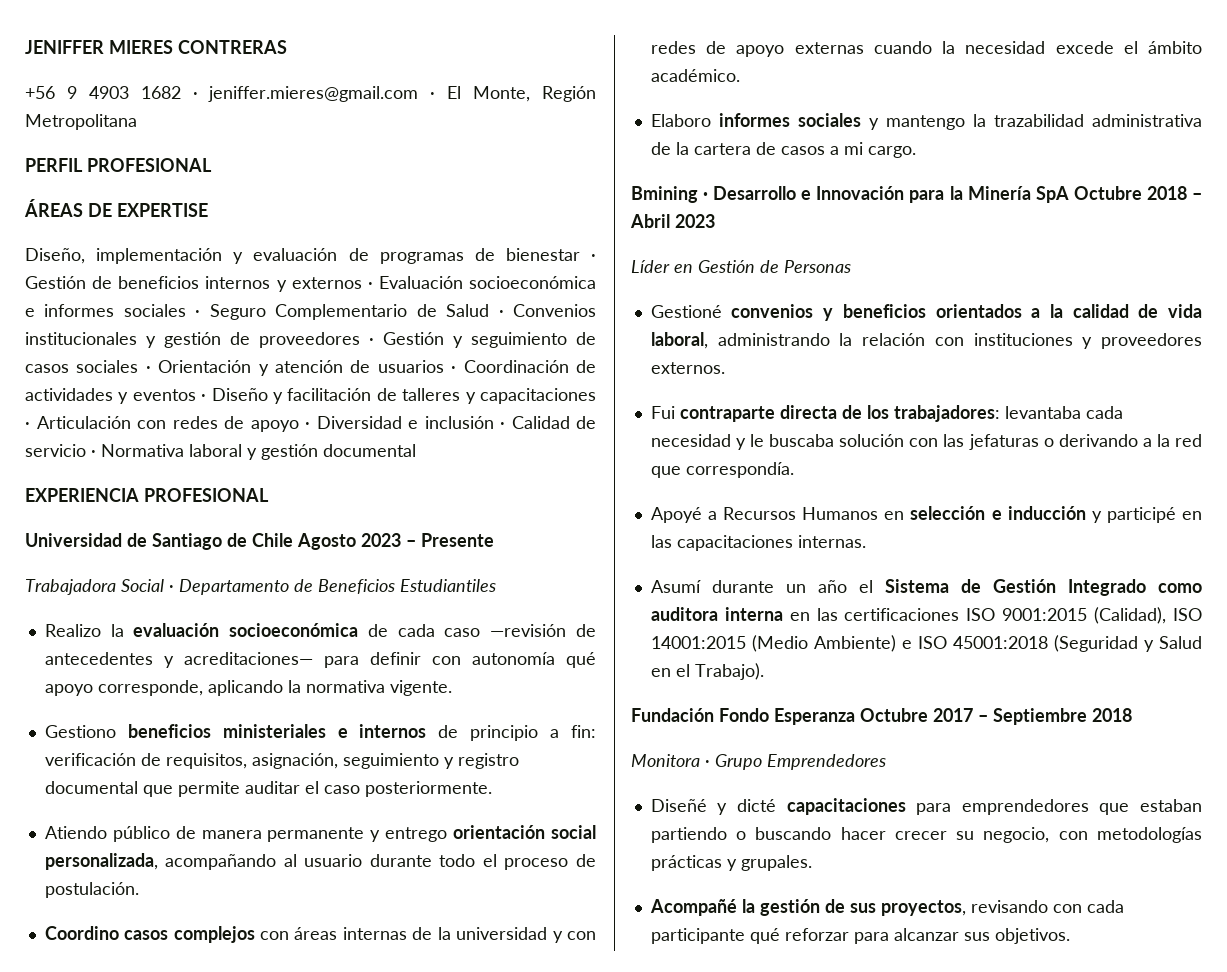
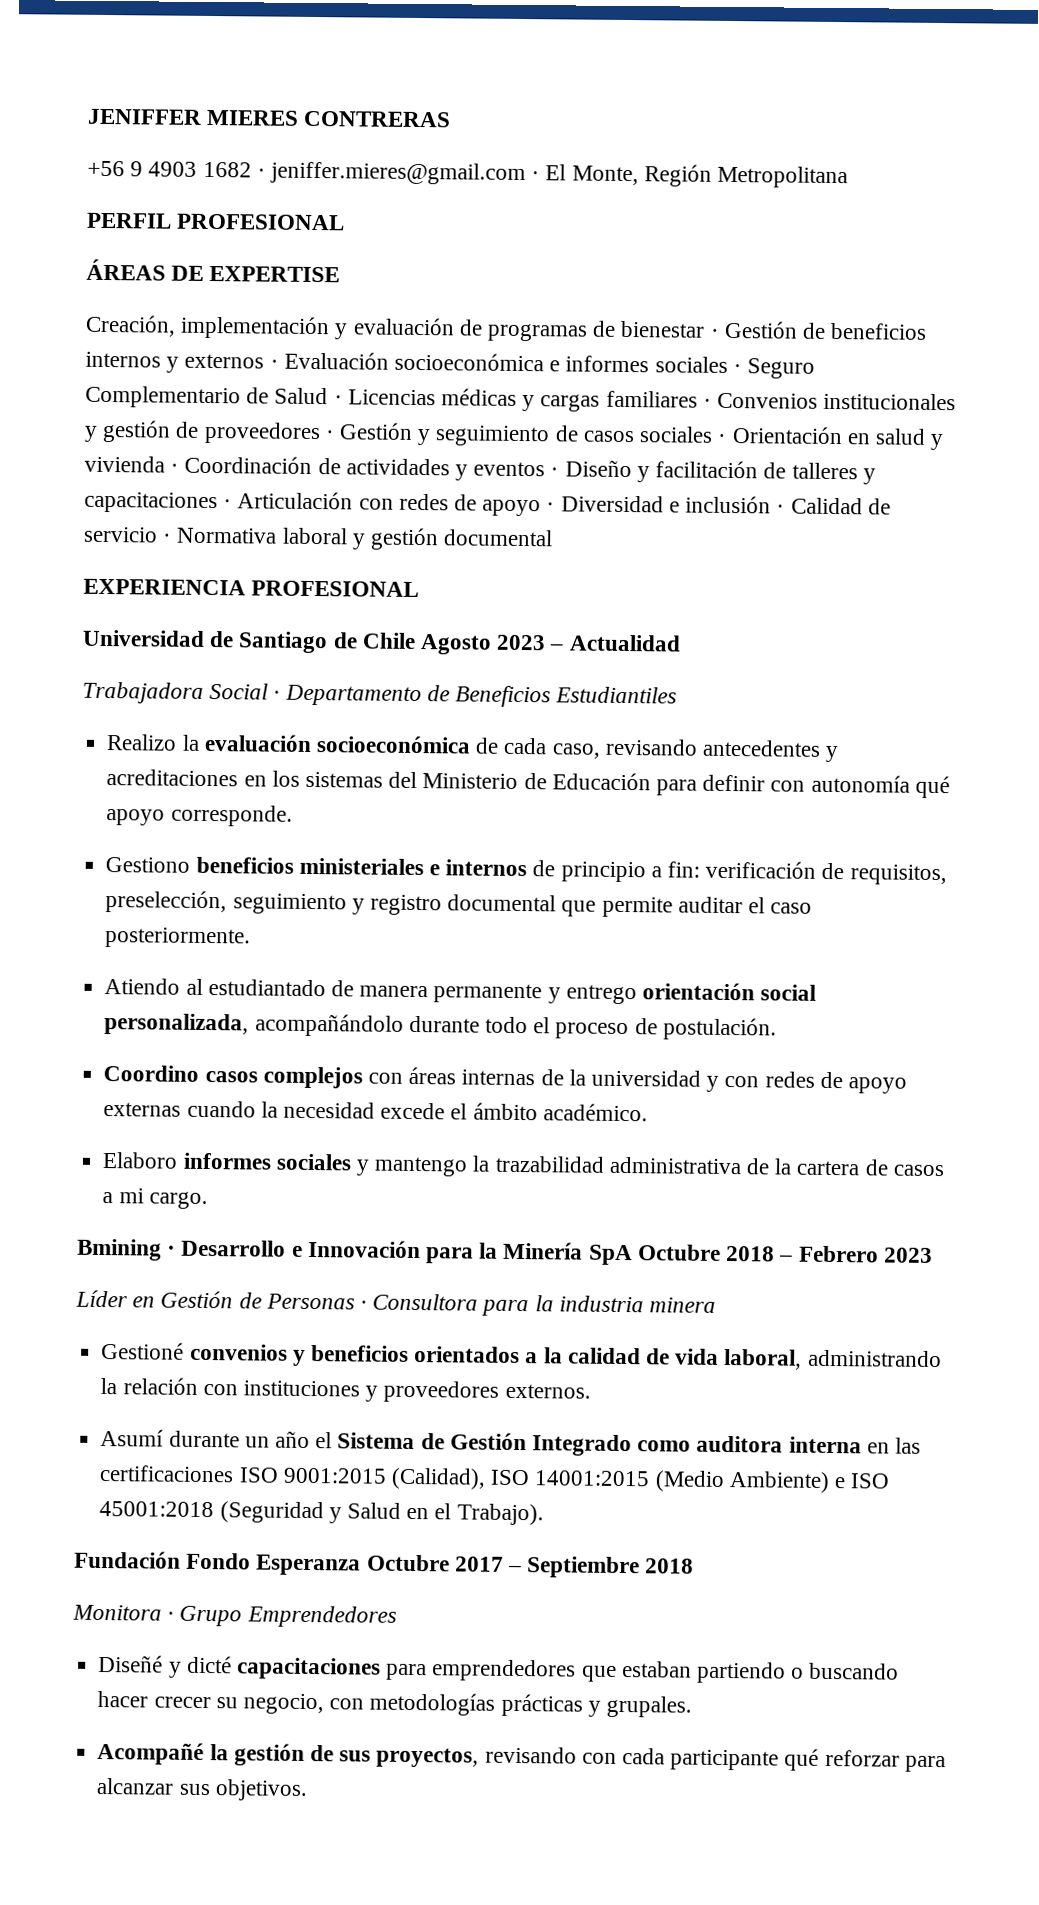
[25,248,85,264] Diseño, -> [85,314,176,337] Creación,
(504, 313) none -> [347,388,712,412] Licencias médicas y cargas familiares ·
[258,360,444,376] y atención de usuarios -> [846,428,944,451] [84,455,165,473] en salud y vivienda
[421,533,494,547] Presente -> [568,634,681,652] Actualidad
[444,624,596,637] [44,652,313,668] caso —revisión de antecedentes y acreditaciones— -> [551,738,839,763] [106,769,651,791] caso, revisando antecedentes y acreditaciones en los sistemas del Ministerio de Educación
[97,680,452,696] corresponde, aplicando la normativa vigente. -> [170,804,293,827] corresponde.
[251,753,338,769] asignación, -> [105,890,228,914] preselección,
[112,826,170,842] público -> [185,978,326,997] al estudiantado
[165,854,363,870] acompañando al usuario -> [254,1013,404,1037] acompañándolo
[630,214,670,228] Abril -> [798,1245,879,1263] Febrero
(851, 266) none -> [360,1293,717,1317] · Consultora para la industria minera
[650,405,1123,422] [650,434,1203,450] [650,462,794,478] [650,506,1202,523] [650,535,866,551] // Fui contraparte directa de los trabajadores: levantaba cada necesidad y le buscaba solución con las jefaturas o derivando a la red que correspondía. // Apoyé a Recursos Humanos en selección e inducción y participé en las capacitaciones internas. -> (591, 1391) none

